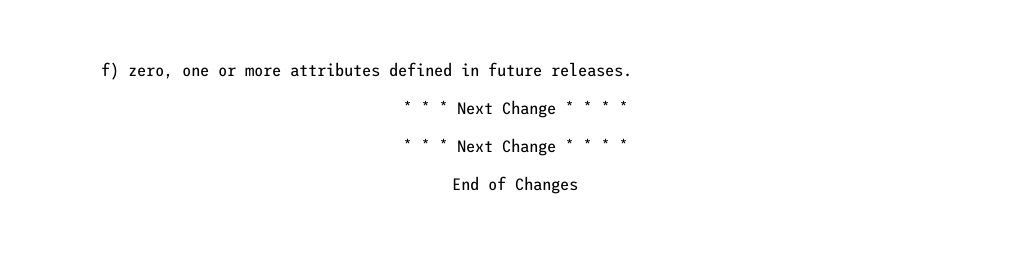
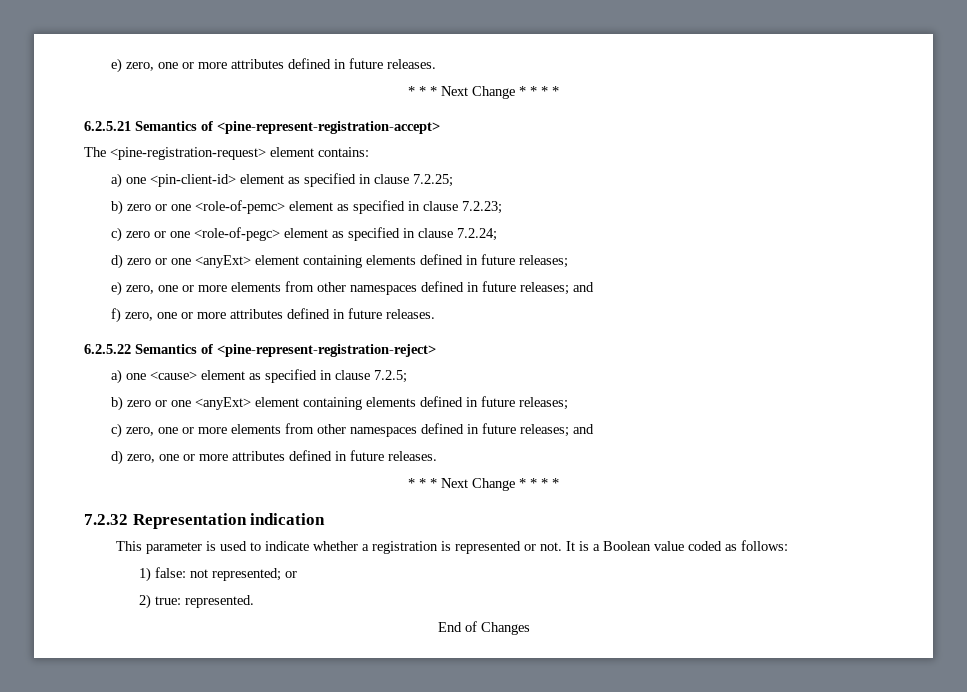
[101,62,120,80] f) -> [111,58,123,73] e)
[402,138,628,156] // * * * Next Change * * * * -> [84,121,440,134] [84,147,369,160] [111,173,454,188] [111,200,503,215] [111,227,498,242] [111,254,569,269] [111,281,595,296] [111,308,436,323] [84,344,436,357] [111,369,408,384] [111,396,569,411] [111,423,595,438] [111,450,438,465] [408,478,559,491] [84,513,326,529] [116,540,789,554] [138,567,297,582] [138,594,254,609] // 6.2.5.21 Semantics of <pine-represent-registration-accept> // The <pine-registration-request> element contains: // a) one <pin-client-id> element as specified in clause 7.2.25; // b) zero or one <role-of-pemc> element as specified in clause 7.2.23; // c) zero or one <role-of-pegc> element as specified in clause 7.2.24; // d) zero or one <anyExt> element containing elements defined in future releases; // e) zero, one or more elements from other namespaces defined in future releases; and // f) zero, one or more attributes defined in future releases. // 6.2.5.22 Semantics of <pine-represent-registration-reject> // a) one <cause> element as specified in clause 7.2.5; // b) zero or one <anyExt> element containing elements defined in future releases; // c) zero, one or more elements from other namespaces defined in future releases; and // d) zero, one or more attributes defined in future releases. // * * * Next Change * * * * // 7.2.32 Representation indication // This parameter is used to indicate whether a registration is represented or not. It is a Boolean value coded as follows: // 1) false: not represented; or // 2) true: represented.

